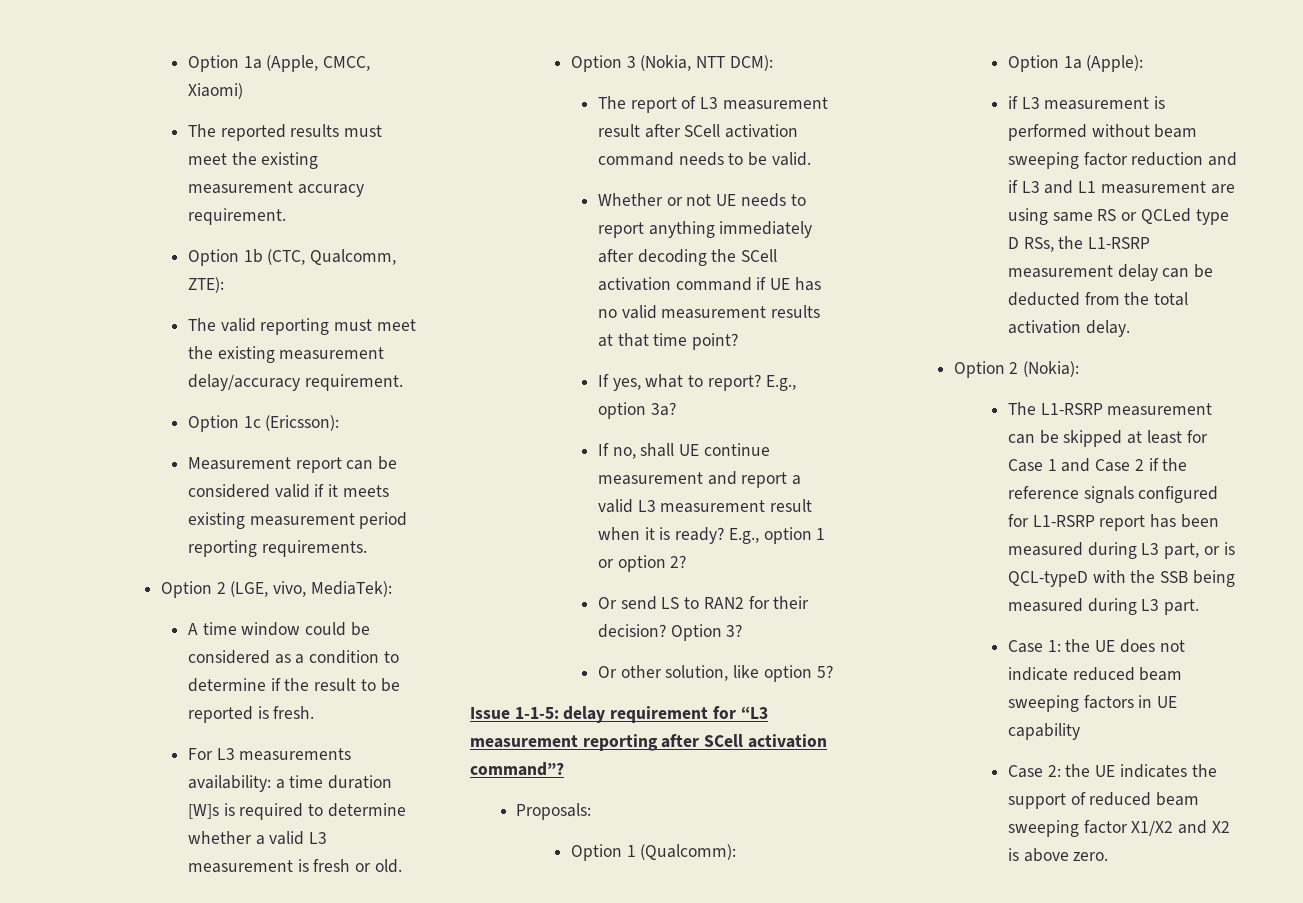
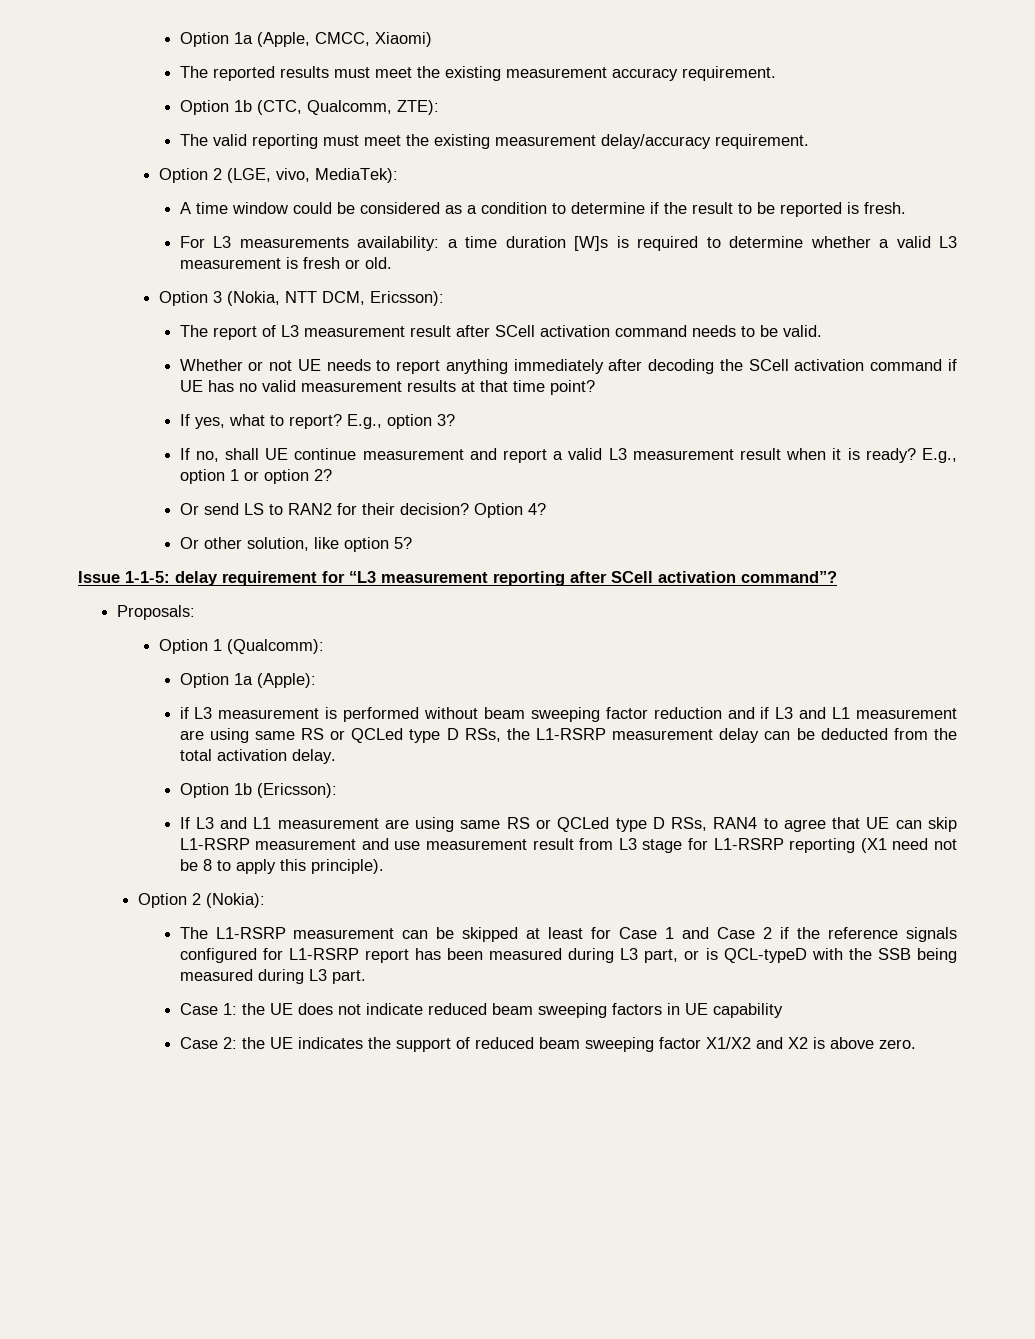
[187,415,340,432] [187,456,398,473] [187,484,389,498] [187,512,408,529] [187,540,367,557] // Option 1c (Ericsson): // Measurement report can be considered valid if it meets existing measurement period reporting requirements. -> (809, 141) none
[729,55,773,71] DCM): -> [321,291,444,306] DCM, Ericsson):
[650,402,676,416] 3a? -> [436,414,455,426] 3?
[726,624,743,637] 3? -> [527,503,546,515] 4?
(1130, 328) none -> [179,783,337,798] [179,817,957,832] [179,838,958,853] [179,859,384,874] // Option 1b (Ericsson): // If L3 and L1 measurement are using same RS or QCLed type D RSs, RAN4 to agree that UE can skip L1-RSRP measurement and use measurement result from L3 stage for L1-RSRP reporting (X1 need not be 8 to apply this principle).

